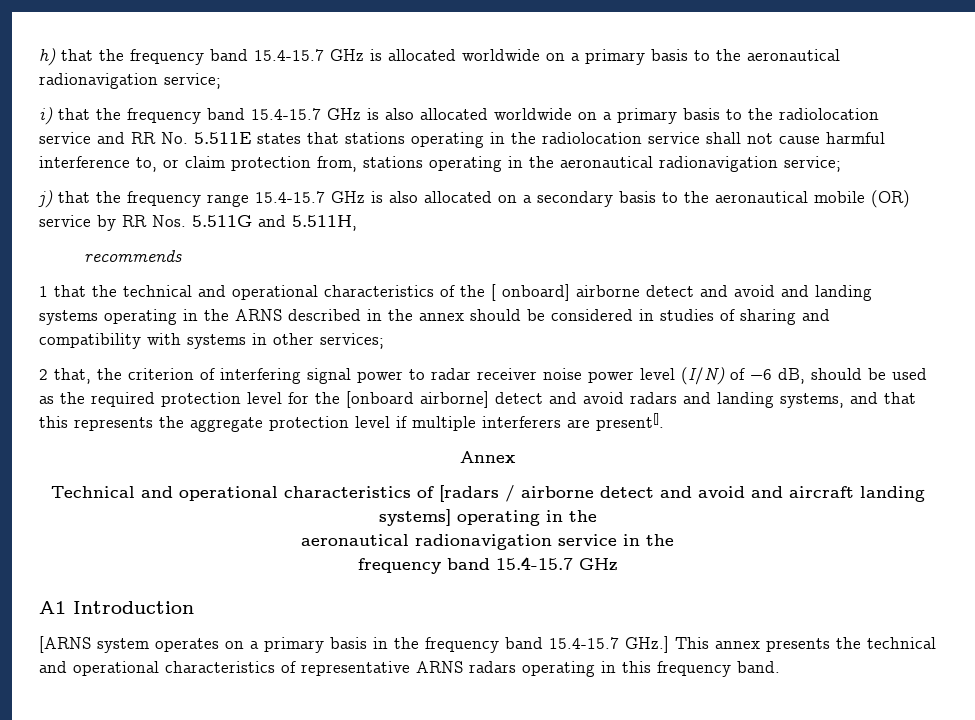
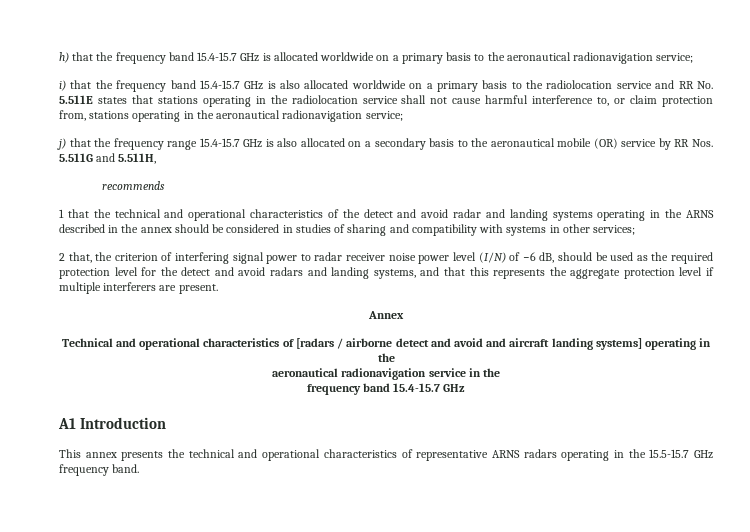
[491,284,775,301] [ onboard] airborne detect and avoid -> [363,209,482,218] detect and avoid radar
[346,391,489,408] [onboard airborne] -> (178, 271) none
[596,413,664,431] present[]. -> [178,284,218,294] present.
[39,636,669,653] [ARNS system operates on a primary basis in the frequency band 15.4-15.7 GHz.] -> (167, 423) none
[622,661,651,673] this -> [628,449,713,459] the 15.5-15.7 GHz

